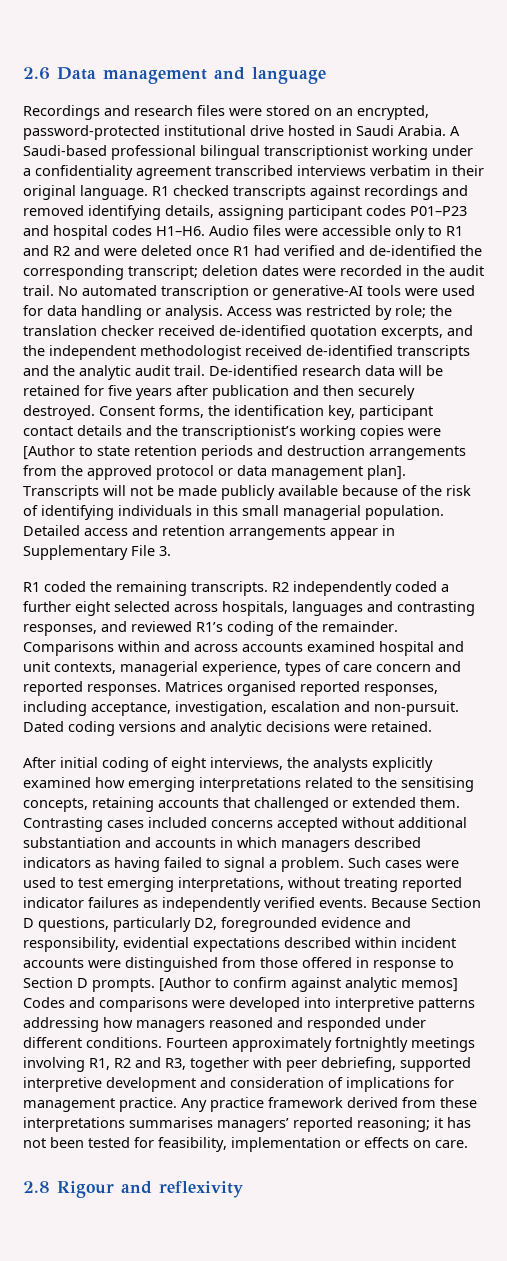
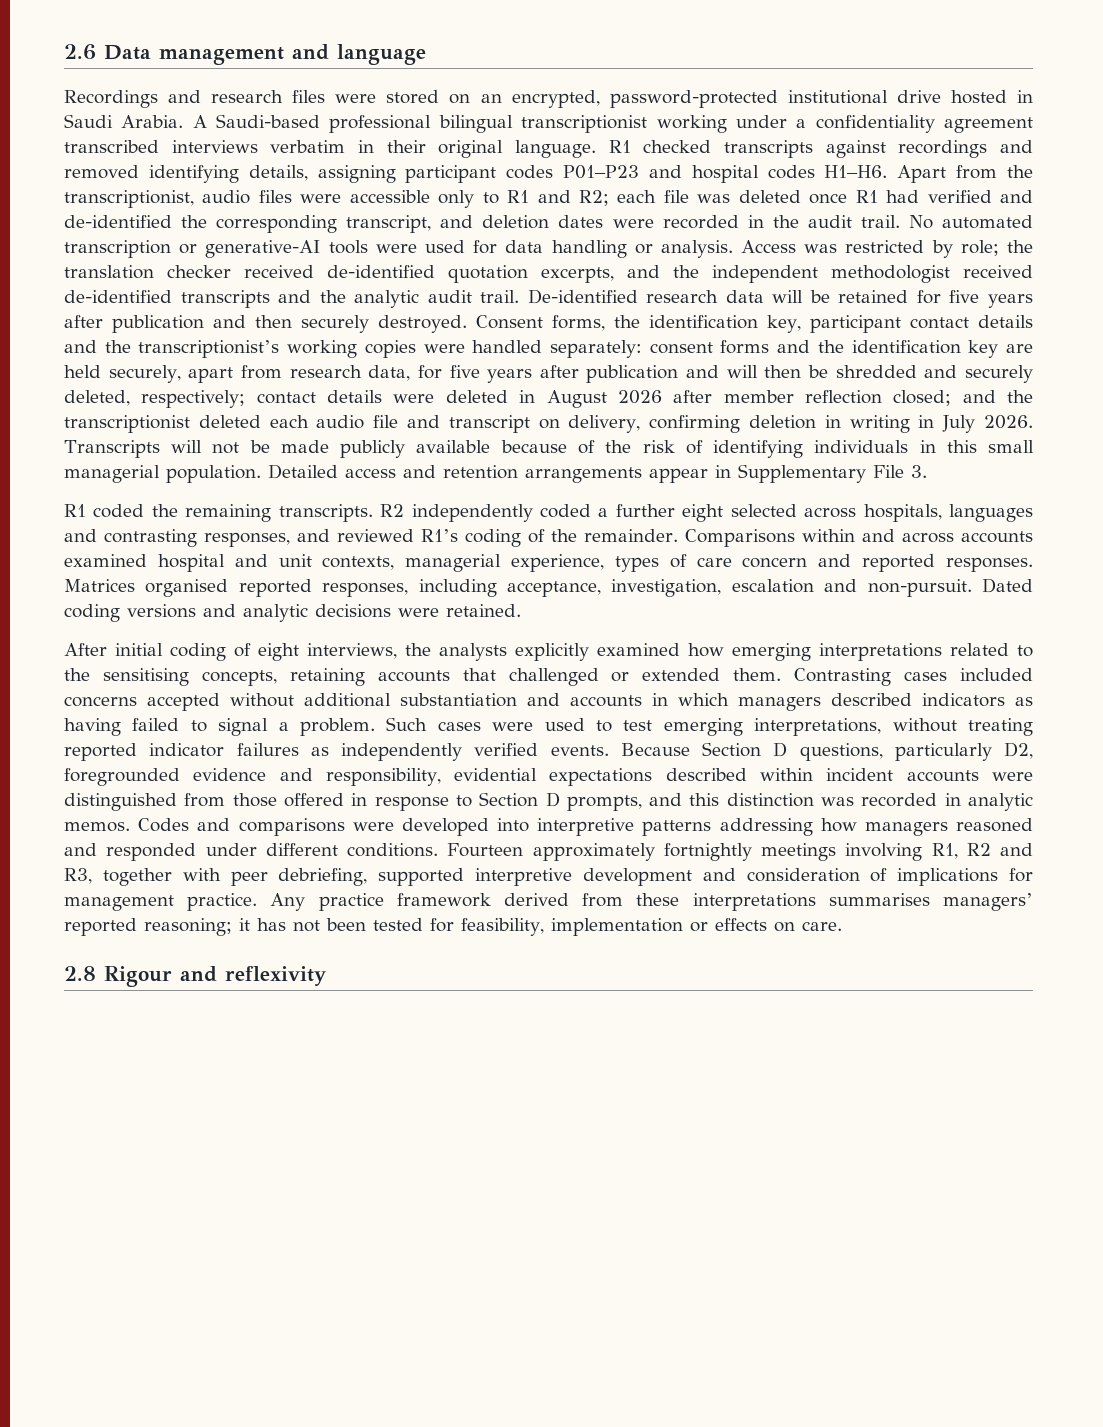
[209,225,249,236] Audio -> [897,165,1033,183] [64,190,251,208] Apart from the transcriptionist, audio
[53,245,137,256] R2 and were -> [579,190,731,206] R2; each file was
[128,265,198,280] transcript; -> [346,215,474,233] transcript, and
[23,445,466,460] [23,465,406,480] [Author to state retention periods and destruction arrangements from the approved protocol or data management plan]. -> [472,340,1033,358] [64,365,1033,383] [64,390,1033,408] [64,415,1033,433] handled separately: consent forms and the identification key are held securely, apart from research data, for five years after publication and will then be shredded and securely deleted, respectively; contact details were deleted in August 2026 after member reflection closed; and the transcriptionist deleted each audio file and transcript on delivery, confirming deletion in writing in July 2026.
[92,977,458,992] prompts. [Author to confirm against analytic memos] -> [566,793,1033,811] [64,822,130,832] prompts, and this distinction was recorded in analytic memos.

